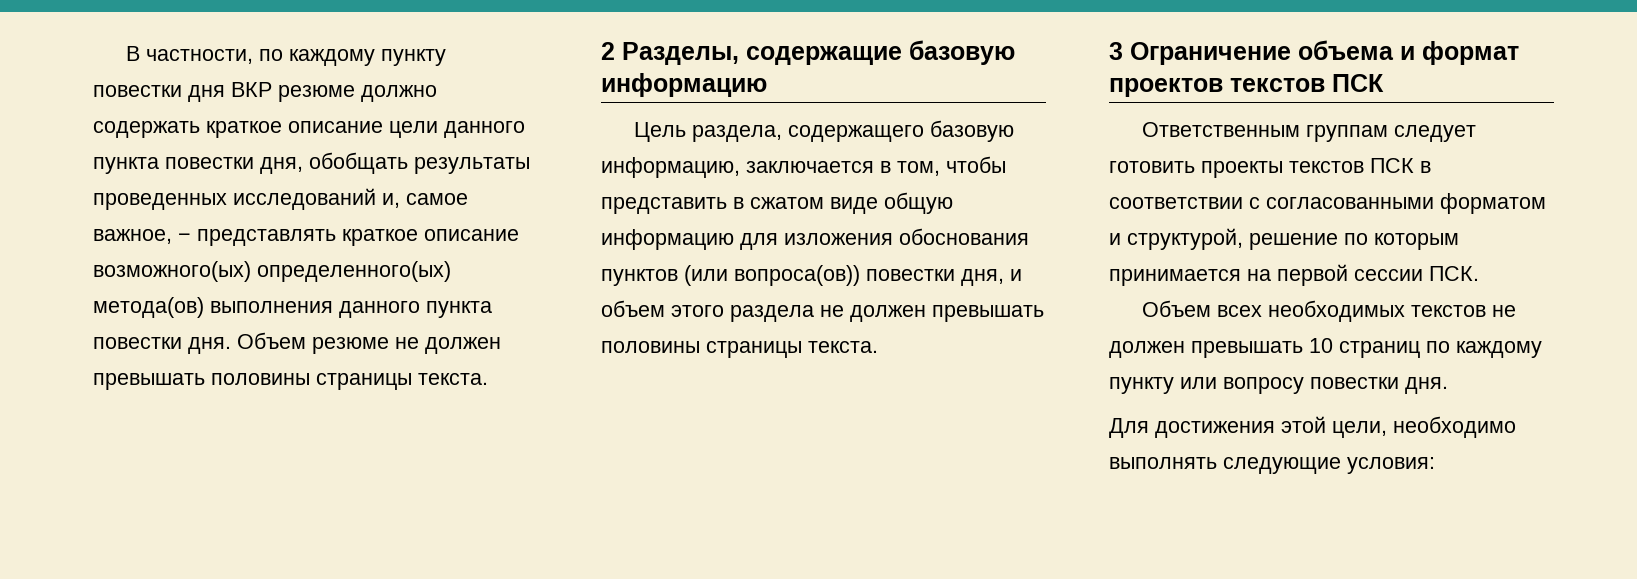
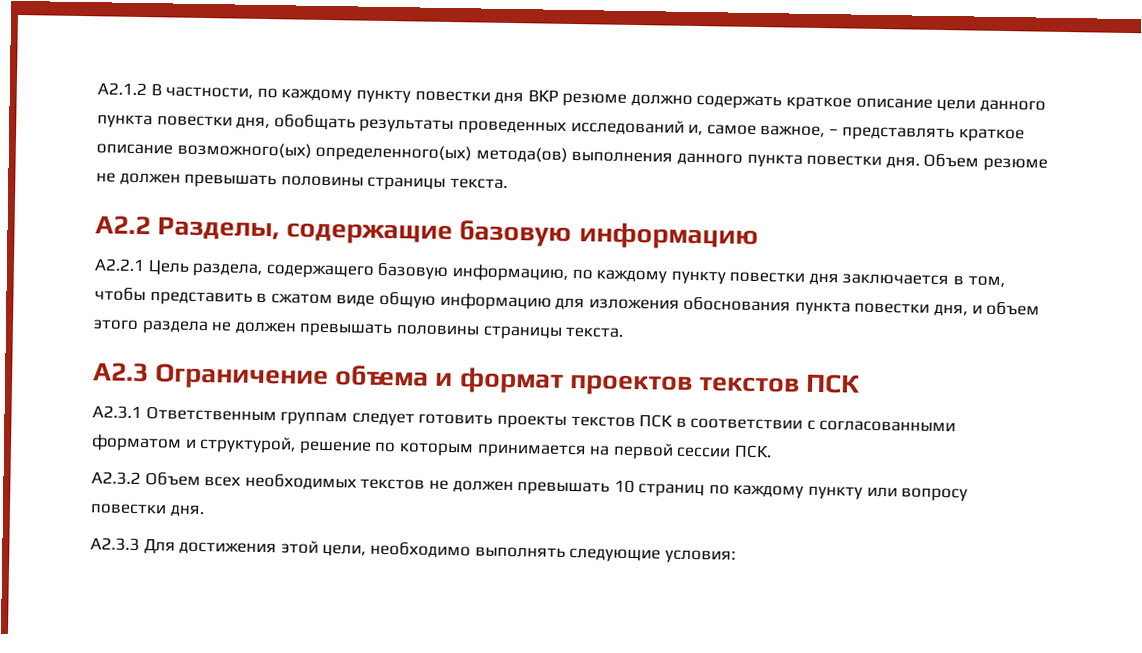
(126, 53) none -> [97,82,147,96] A2.1.2
[601,42,615,60] 2 -> [95,215,151,235] A2.2
(767, 85) none -> [94,258,145,272] A2.2.1
(740, 167) none -> [571,269,839,286] по каждому пункту повестки дня
[601,265,860,286] пунктов (или вопроса(ов)) -> [794,301,851,316] пункта
[1109,42,1123,60] 3 -> [93,362,149,383] A2.3
(1384, 83) none -> [92,405,142,420] A2.3.1
(1479, 273) none -> [91,471,141,486] A2.3.2
(1448, 385) none -> [90,537,140,552] A2.3.3

